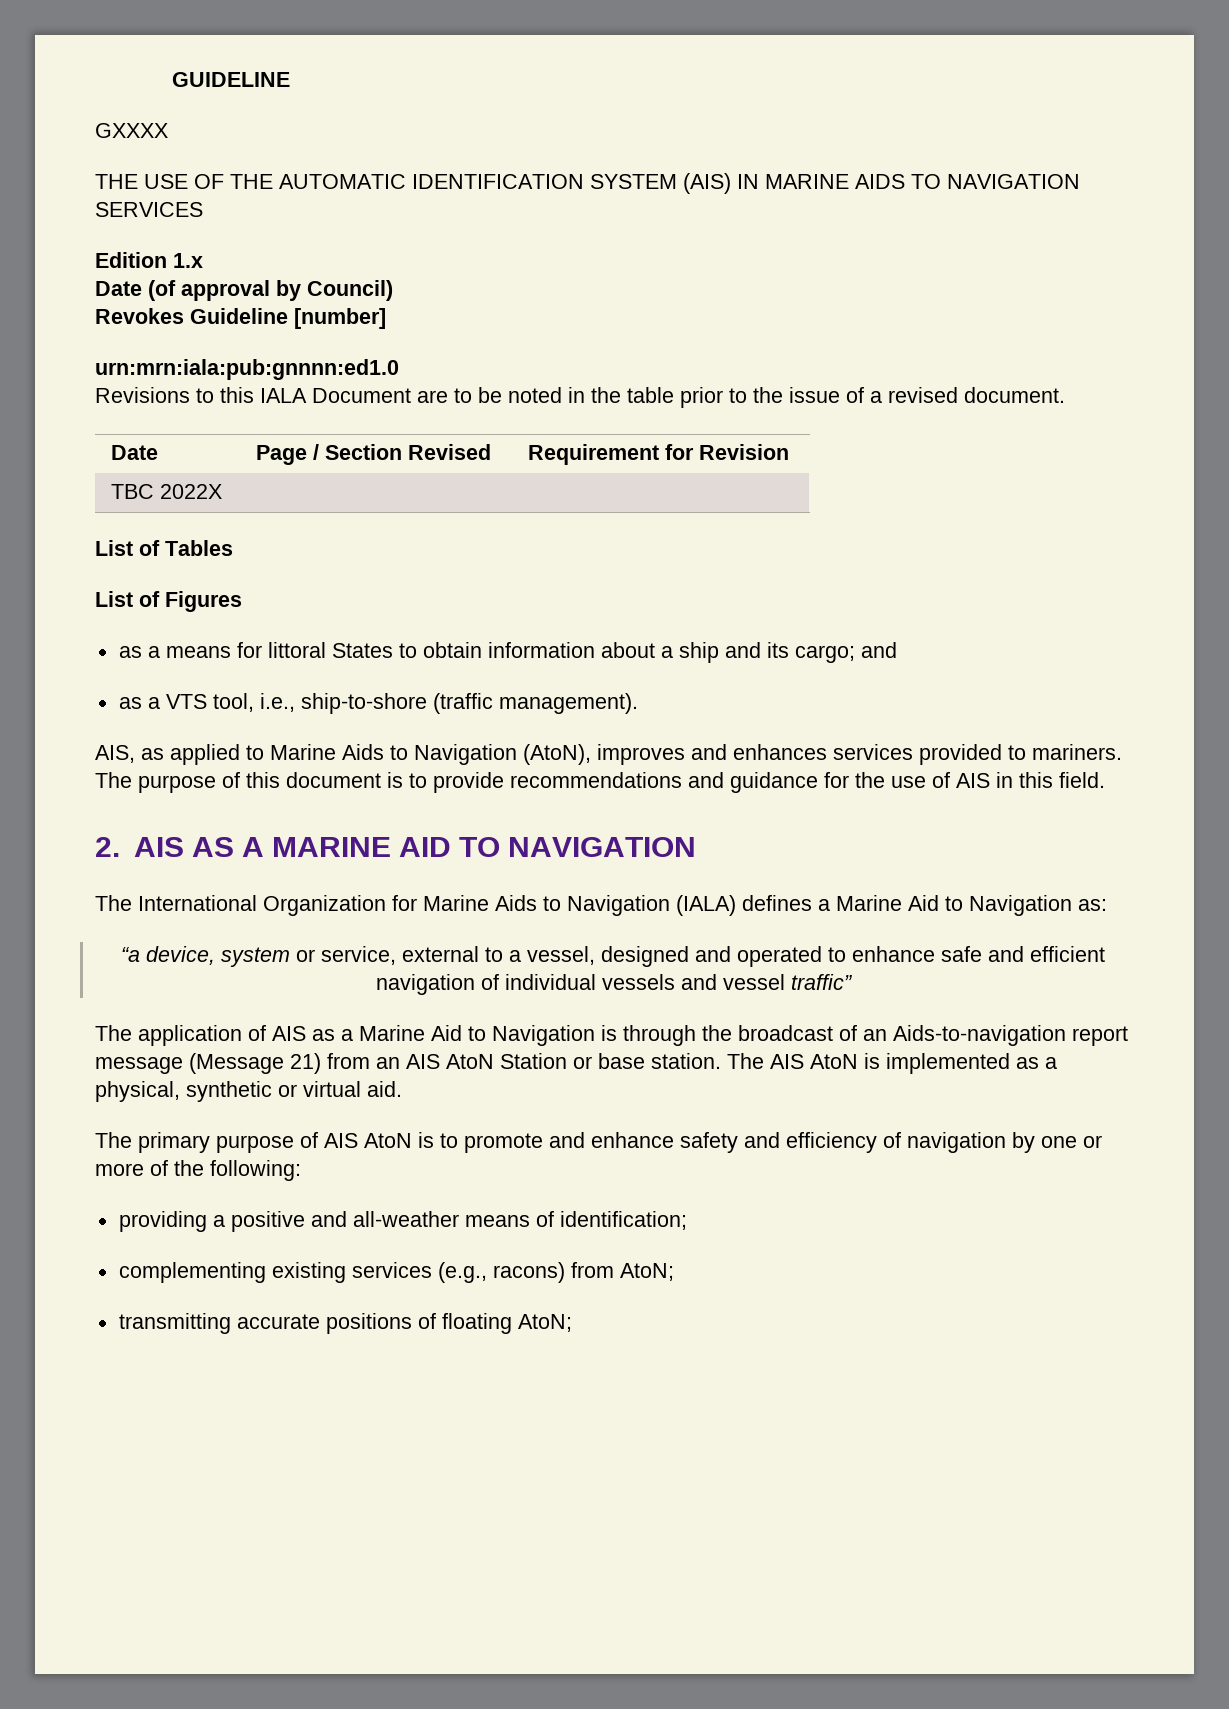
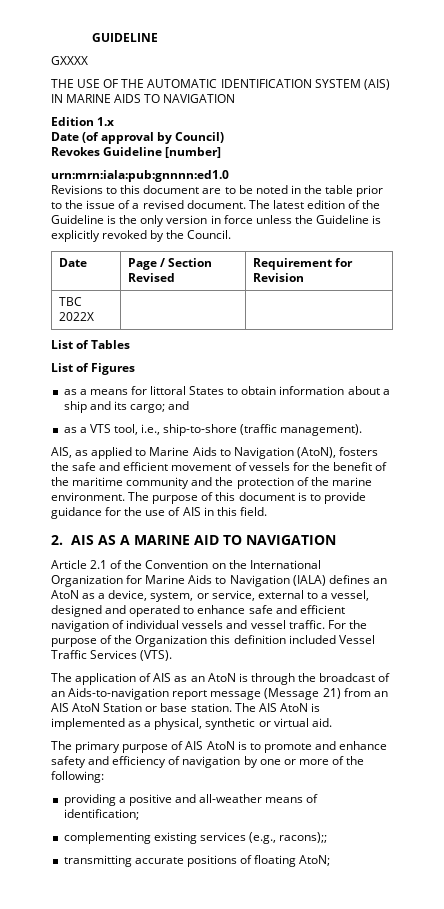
[95,202,203,217] SERVICES -> (236, 98) none
[260,388,411,403] IALA Document -> [143,185,200,194] document
(1065, 395) none -> [248,200,381,209] [51,215,382,227] [51,230,232,242] The latest edition of the Guideline is the only version in force unless the Guideline is explicitly revoked by the Council.
[597,744,1122,765] improves and enhances services provided to mariners. -> [338,447,378,456] [51,462,388,471] [51,477,372,489] [51,492,125,501] fosters the safe and efficient movement of vessels for the benefit of the maritime community and the protection of the marine environment.
[510,772,724,788] recommendations and -> (366, 498) none
[95,895,132,911] The -> [51,560,247,569] Article 2.1 of the Convention on the
[818,895,1107,916] [121,946,290,967] a Marine Aid to Navigation as: // “a device, system -> [372,578,387,584] [51,590,194,602] an AtoN as a device, system,
[790,974,852,990] traffic” -> [288,620,367,629] [51,635,375,647] [51,650,173,661] traffic. For the purpose of the Organization this definition included Vessel Traffic Services (VTS).
[341,1025,595,1046] a Marine Aid to Navigation -> [190,673,236,682] an AtoN
[492,1262,674,1283] racons) from AtoN; -> [279,832,328,843] racons);;

